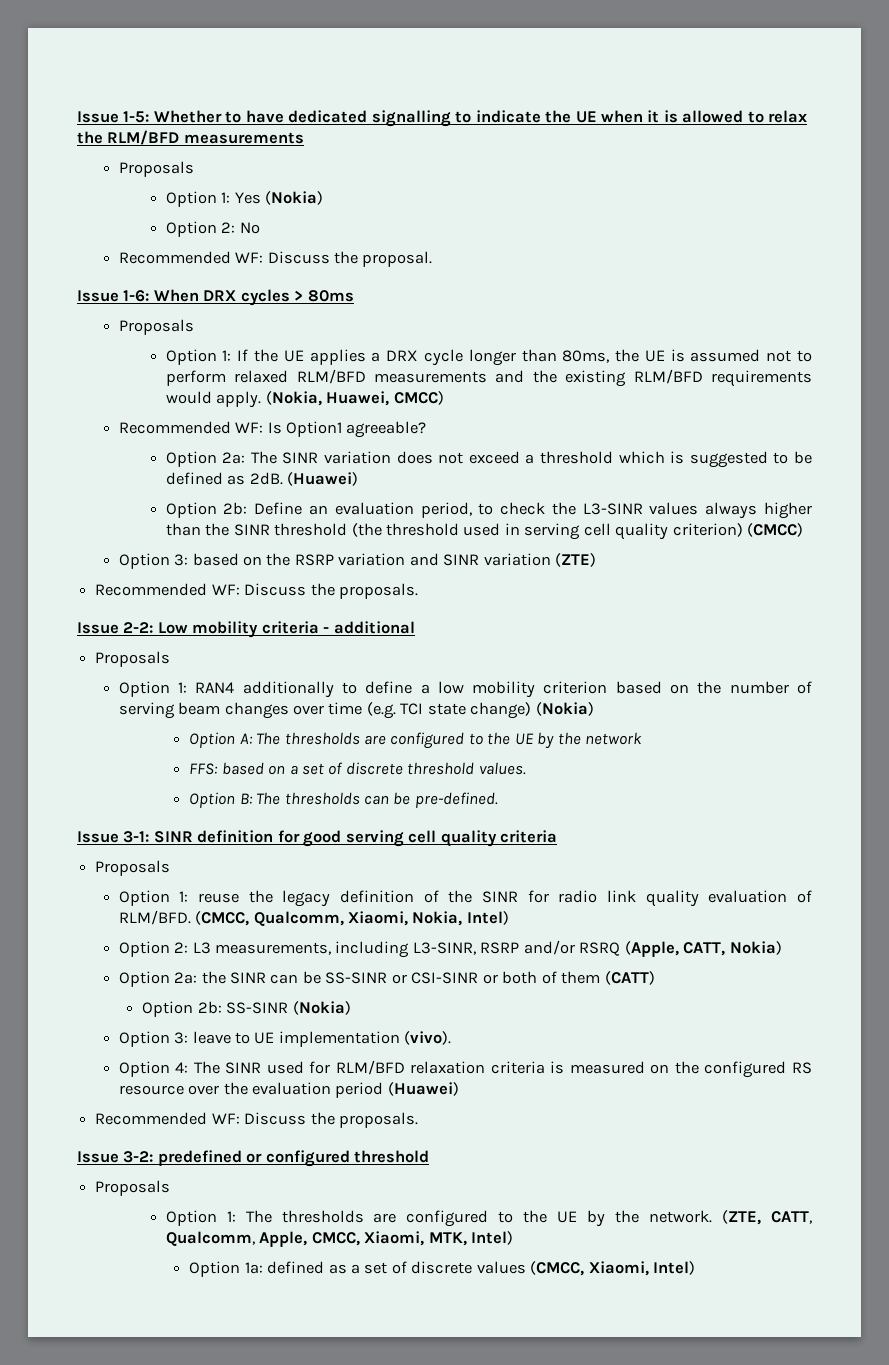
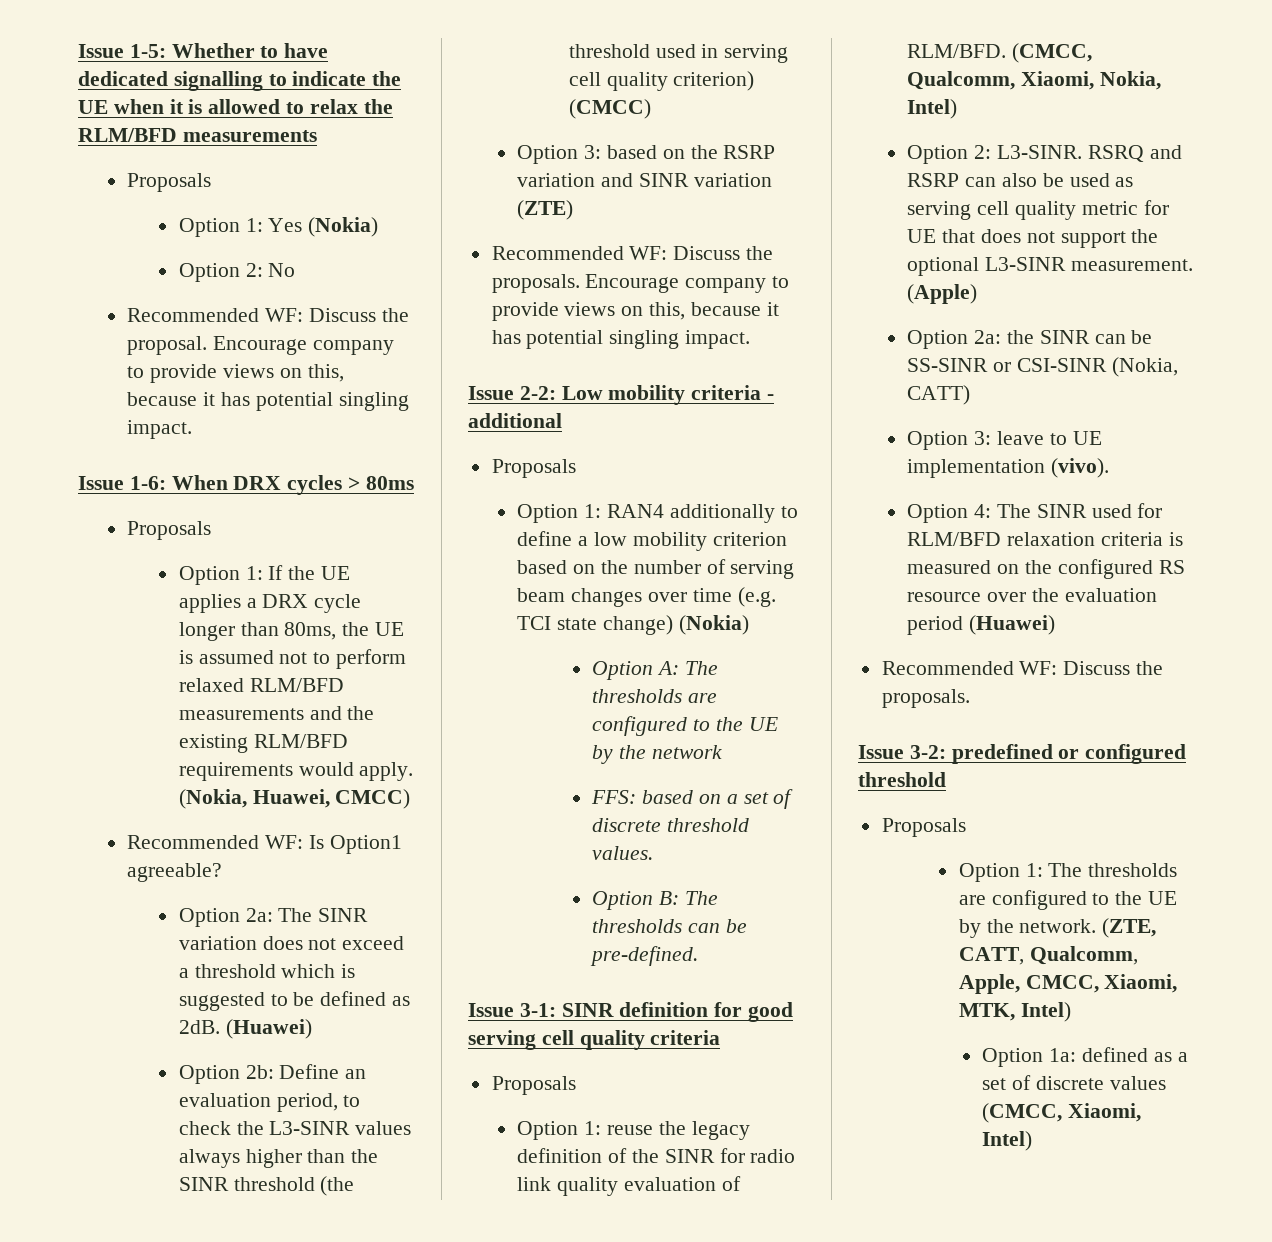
(433, 259) none -> [213,336,394,355] [127,364,344,383] [127,392,409,411] [127,420,193,439] Encourage company to provide views on this, because it has potential singling impact.
(418, 591) none -> [585,274,790,293] [491,302,779,321] [491,330,751,349] Encourage company to provide views on this, because it has potential singling impact.
[192,940,782,958] L3 measurements, including L3-SINR, RSRP and/or RSRQ (Apple, CATT, Nokia) -> [996,145,1182,162] [907,173,1134,187] [907,200,1169,220] [907,229,1159,248] [907,257,1193,276] [907,284,978,304] L3-SINR. RSRQ and RSRP can also be used as serving cell quality metric for UE that does not support the optional L3-SINR measurement. (Apple)
[482,971,655,985] [142,1001,351,1017] or both of them (CATT) // Option 2b: SS-SINR (Nokia) -> [1111,357,1178,377] [907,385,971,405] (Nokia, CATT)

